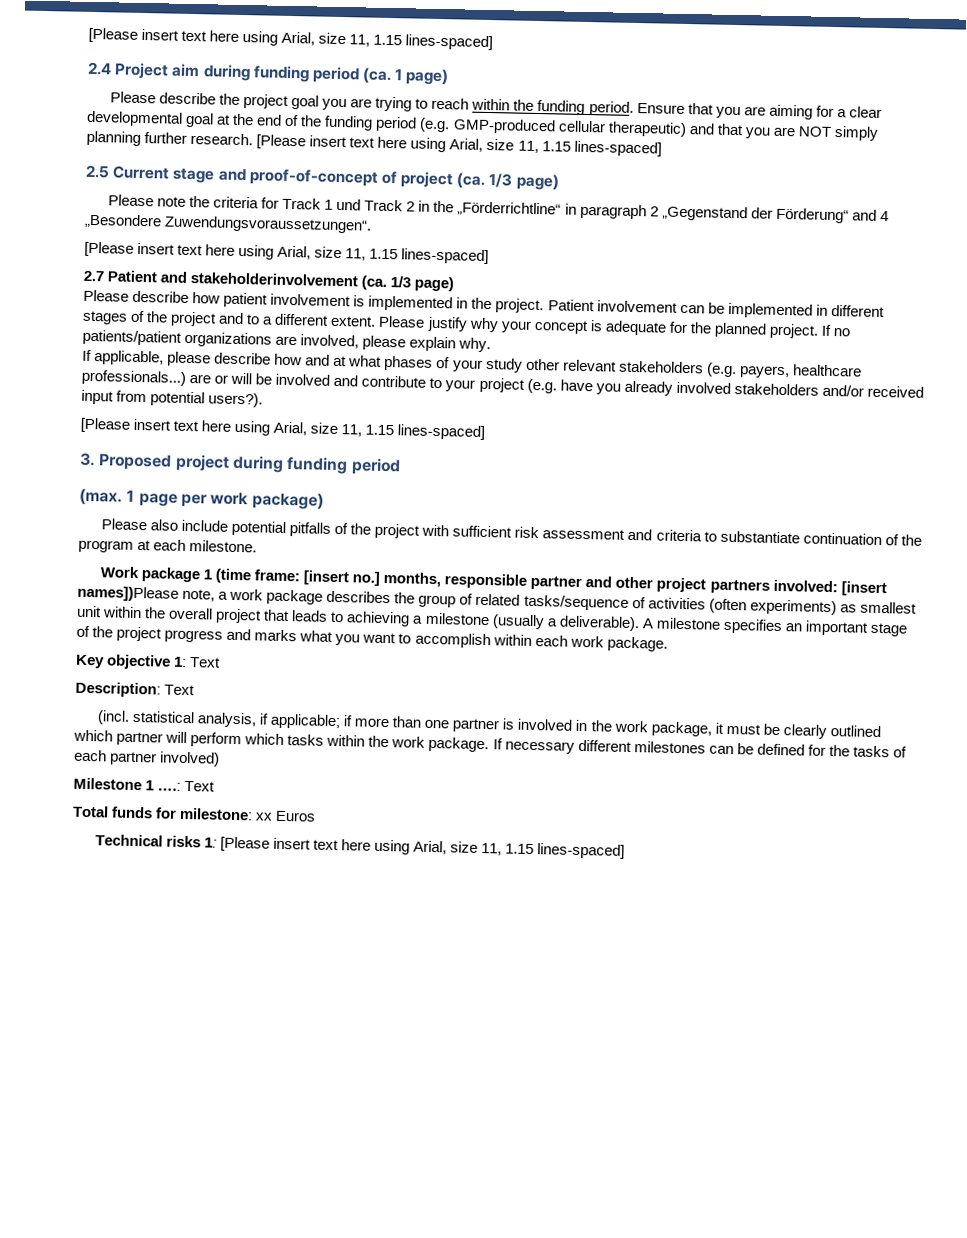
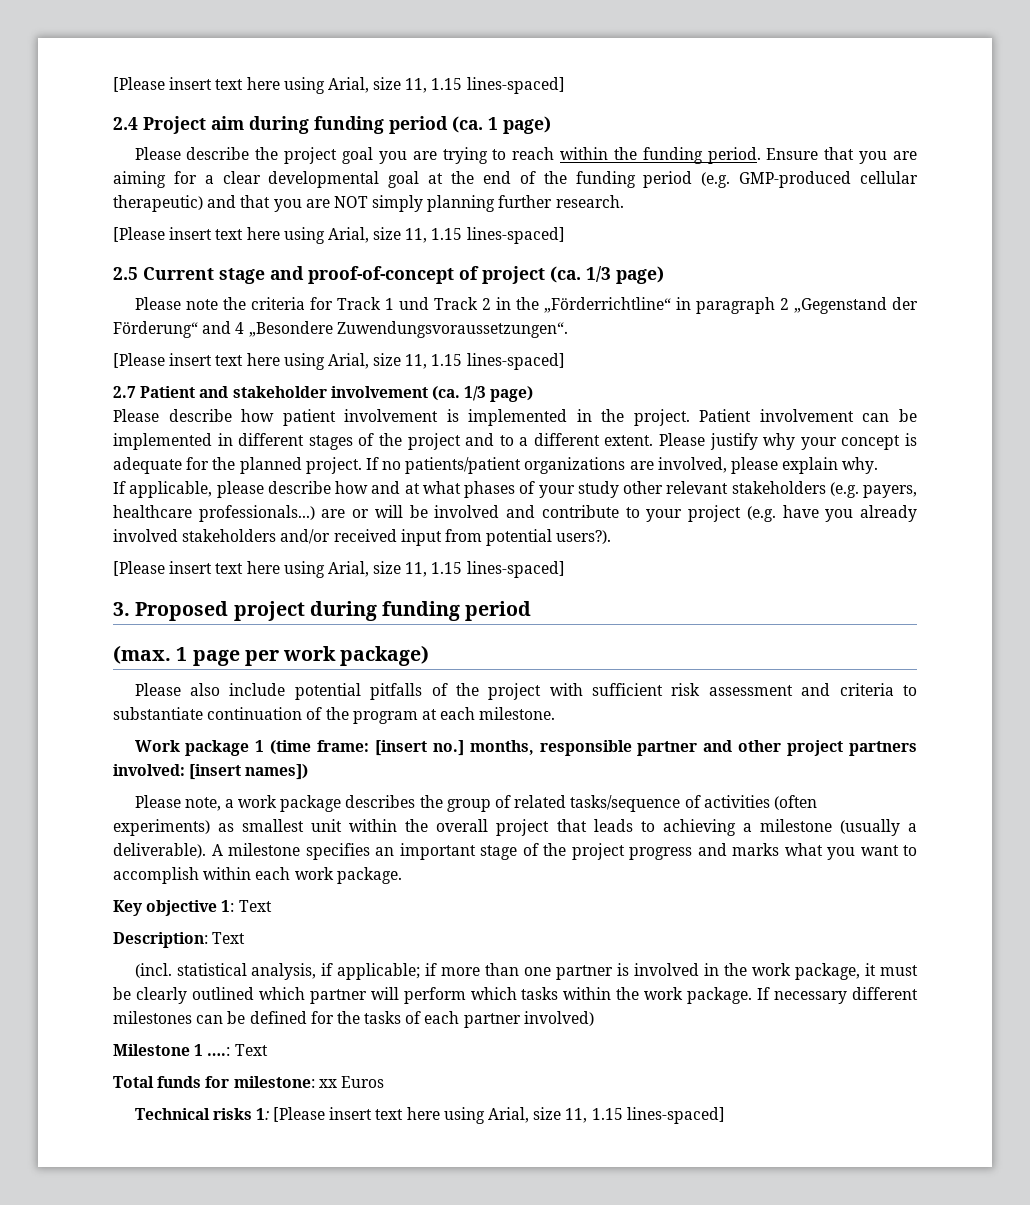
(254, 139) none -> (624, 201) //
[190,272,359,287] stakeholderinvolvement -> [232,386,428,398] stakeholder involvement
[77,585,179,602] names])Please -> [245,764,309,780] [134,795,181,808] names]) // Please

